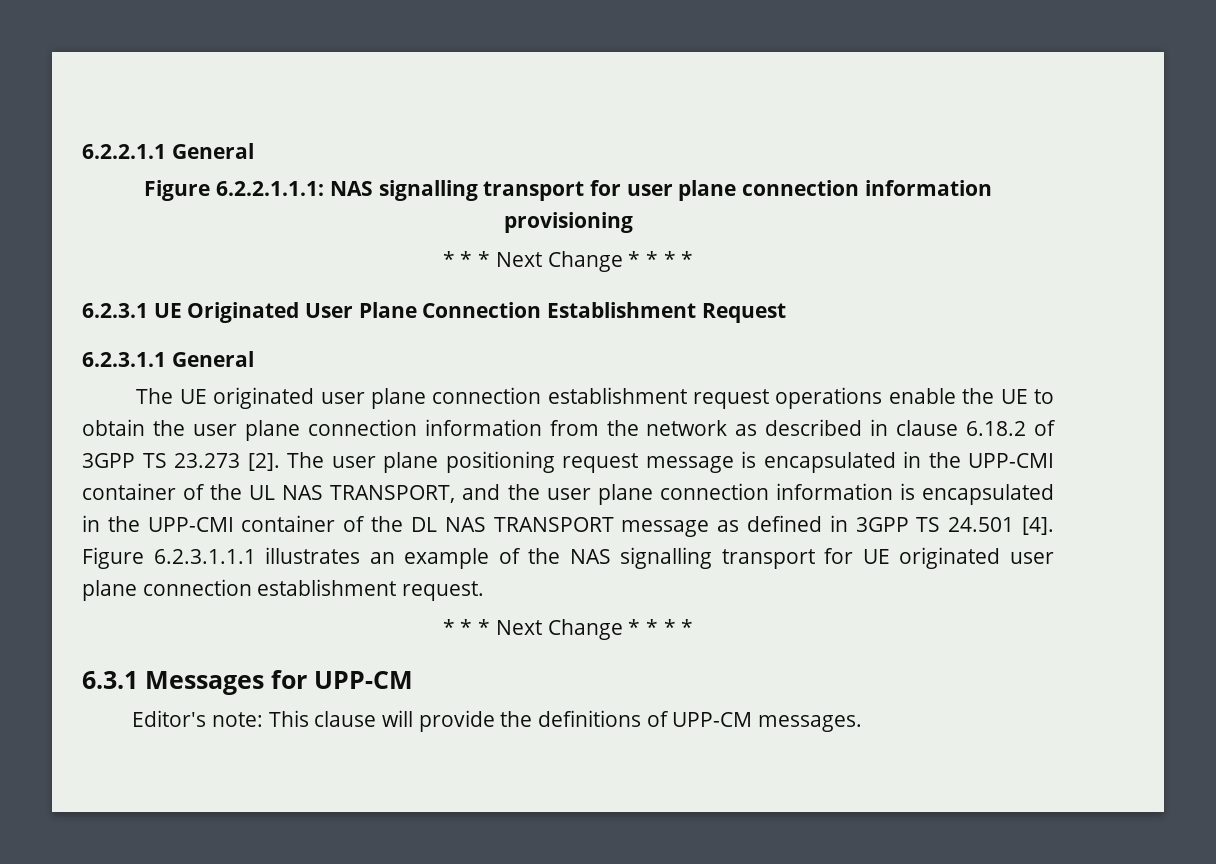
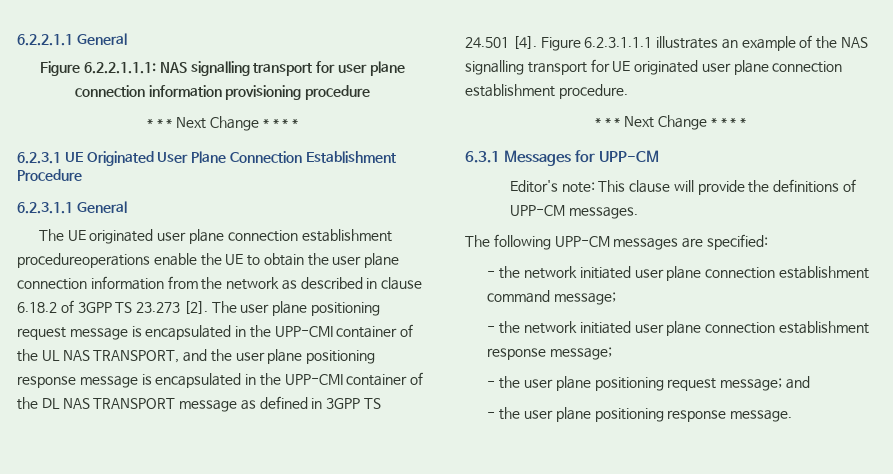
(633, 222) none -> [305,85,371,100] procedure
[701,303,786,323] Request -> [17,169,82,181] Procedure
[693,387,883,409] request operations -> [17,253,150,268] procedureoperations
[659,483,893,500] connection information -> [306,350,376,364] [17,376,138,388] positioning response message
[402,581,485,601] request. -> [558,84,628,99] procedure.
(863, 723) none -> [465,234,768,250] [487,266,869,281] [487,290,617,305] [487,321,869,336] [487,347,613,360] [487,376,810,391] [487,407,793,422] // The following UPP-CM messages are specified: // - the network initiated user plane connection establishment command message; // - the network initiated user plane connection establishment response message; // - the user plane positioning request message; and // - the user plane positioning response message.

